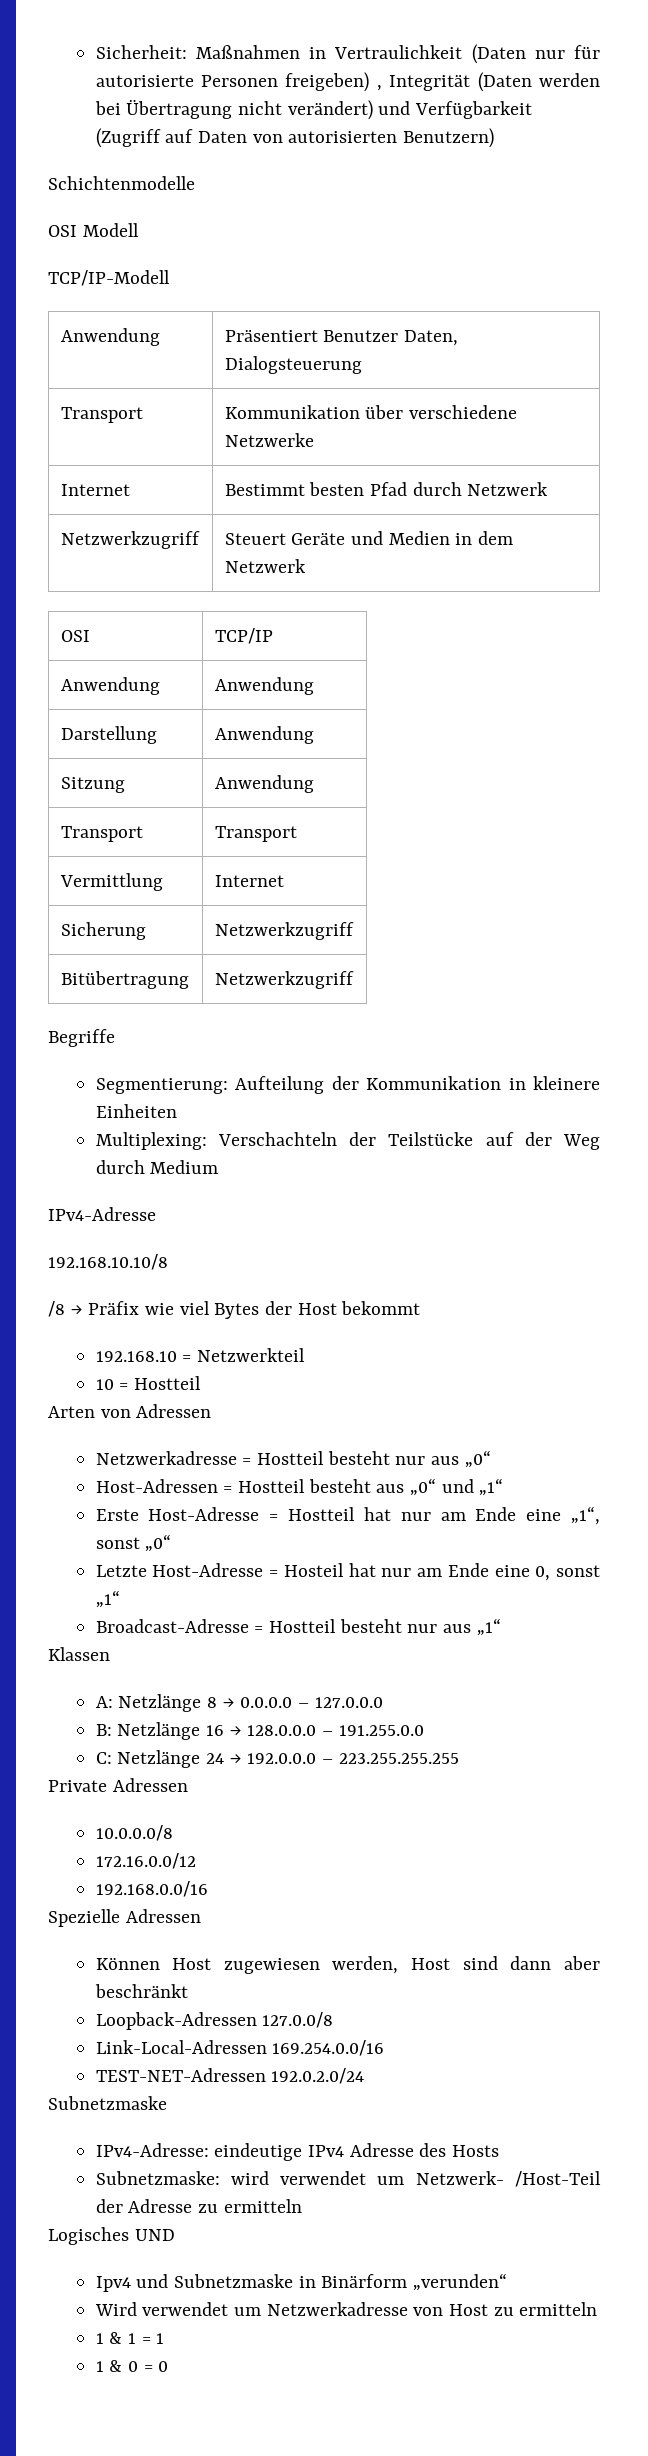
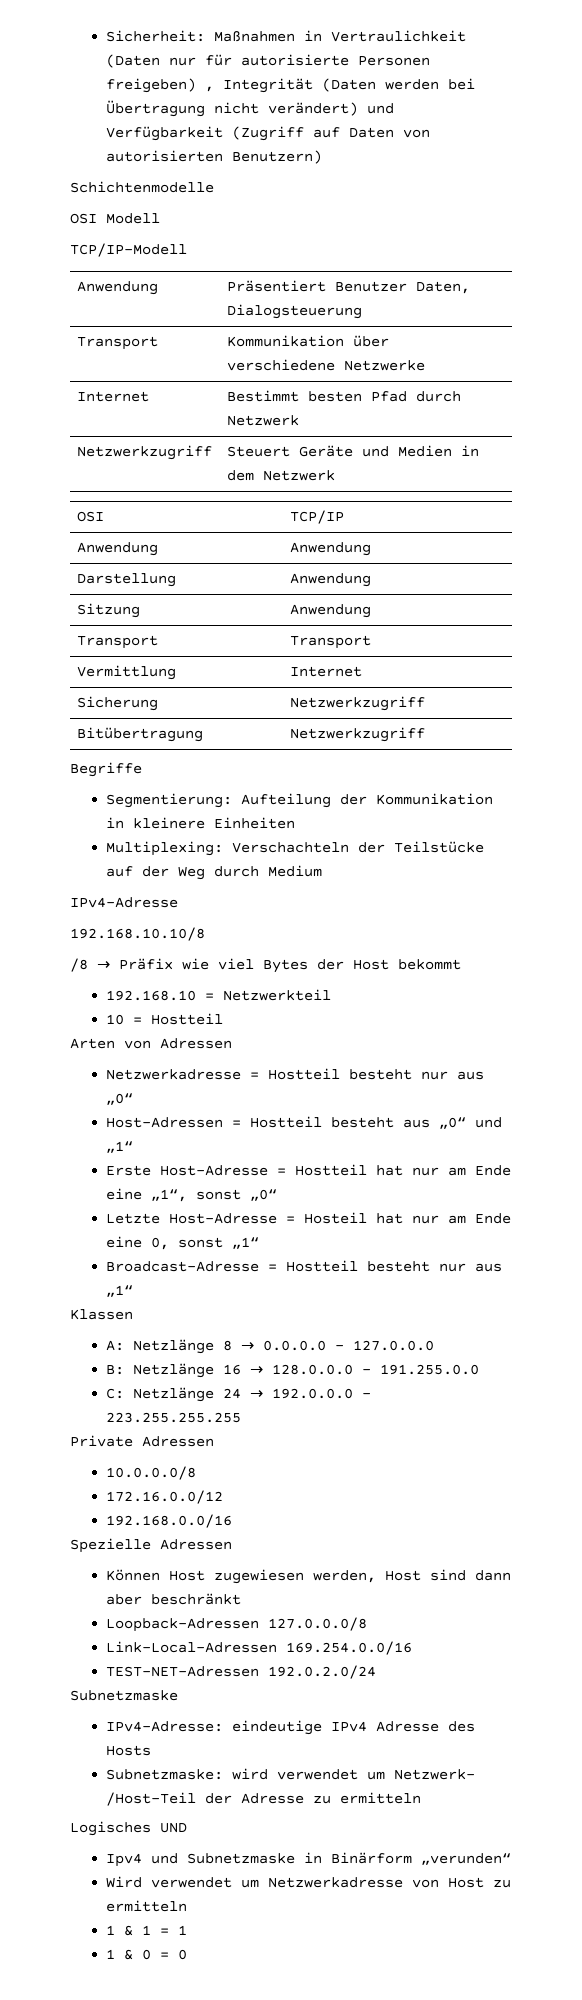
[262,2012,334,2028] 127.0.0/8 -> [267,1617,367,1631] 127.0.0.0/8

